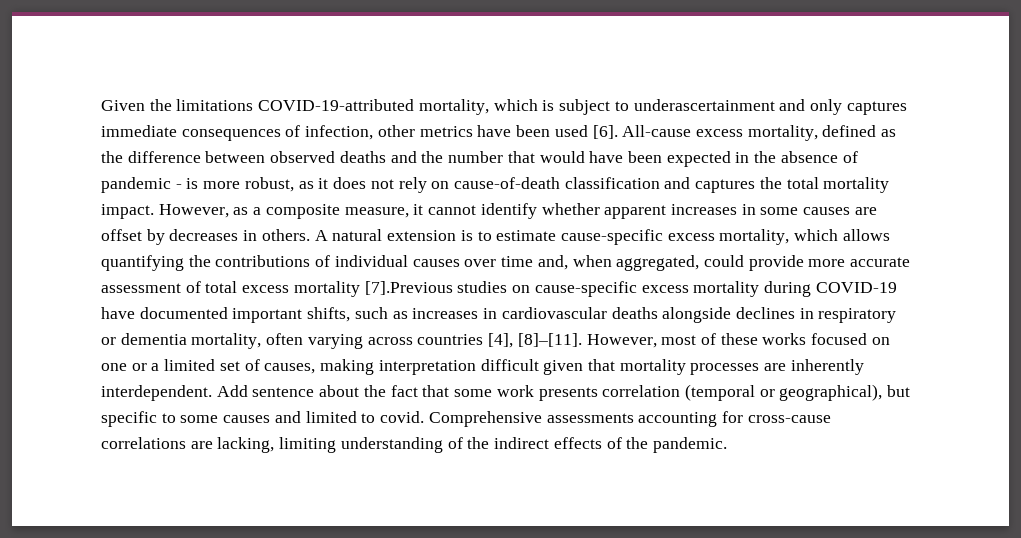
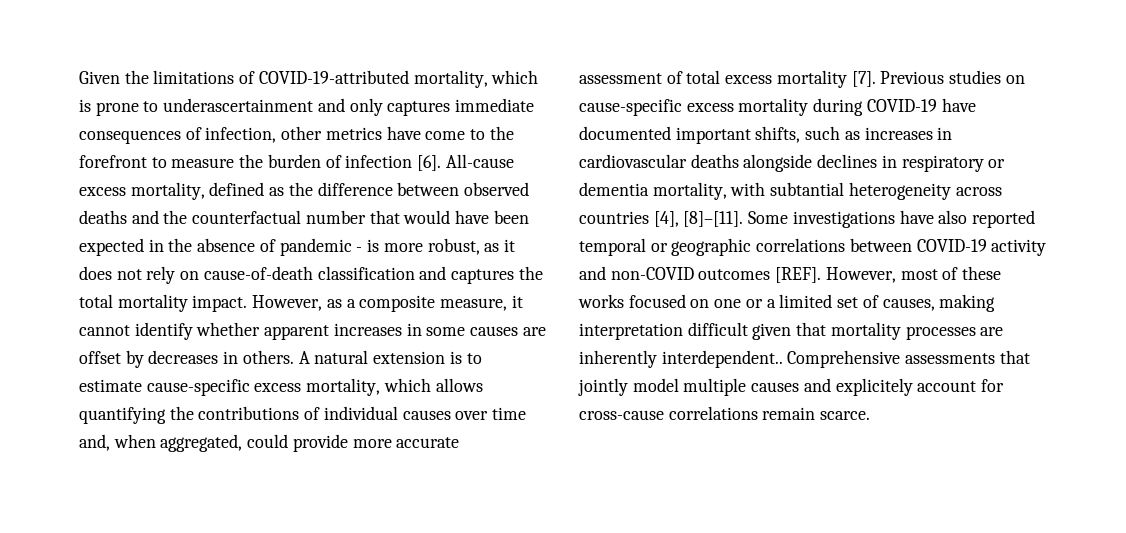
(254, 105) none -> [239,71,256,84] of
[559,99,611,115] subject -> [95,102,139,116] prone
[516,125,588,137] been used -> [425,126,514,140] [79,154,413,168] come to the forefront to measure the burden of infection
(444, 157) none -> [192,210,302,224] counterfactual
[364,281,453,295] [7].Previous -> [851,71,945,87] [7]. Previous
[266,333,363,349] often varying -> [730,182,951,200] with subtantial heterogeneity
(582, 340) none -> [748,210,1036,228] [579,238,1047,256] [579,266,822,283] Some investigations have also reported temporal or geographic correlations between COVID-19 activity and non-COVID outcomes [REF].
[101,384,911,401] [101,411,831,427] [101,437,727,453] interdependent. Add sentence about the fact that some work presents correlation (temporal or geographical), but specific to some causes and limited to covid. Comprehensive assessments accounting for cross-cause correlations are lacking, limiting understanding of the indirect effects of the pandemic. -> [661,350,1030,368] [578,378,1005,396] [579,406,871,420] interdependent.. Comprehensive assessments that jointly model multiple causes and explicitely account for cross-cause correlations remain scarce.

